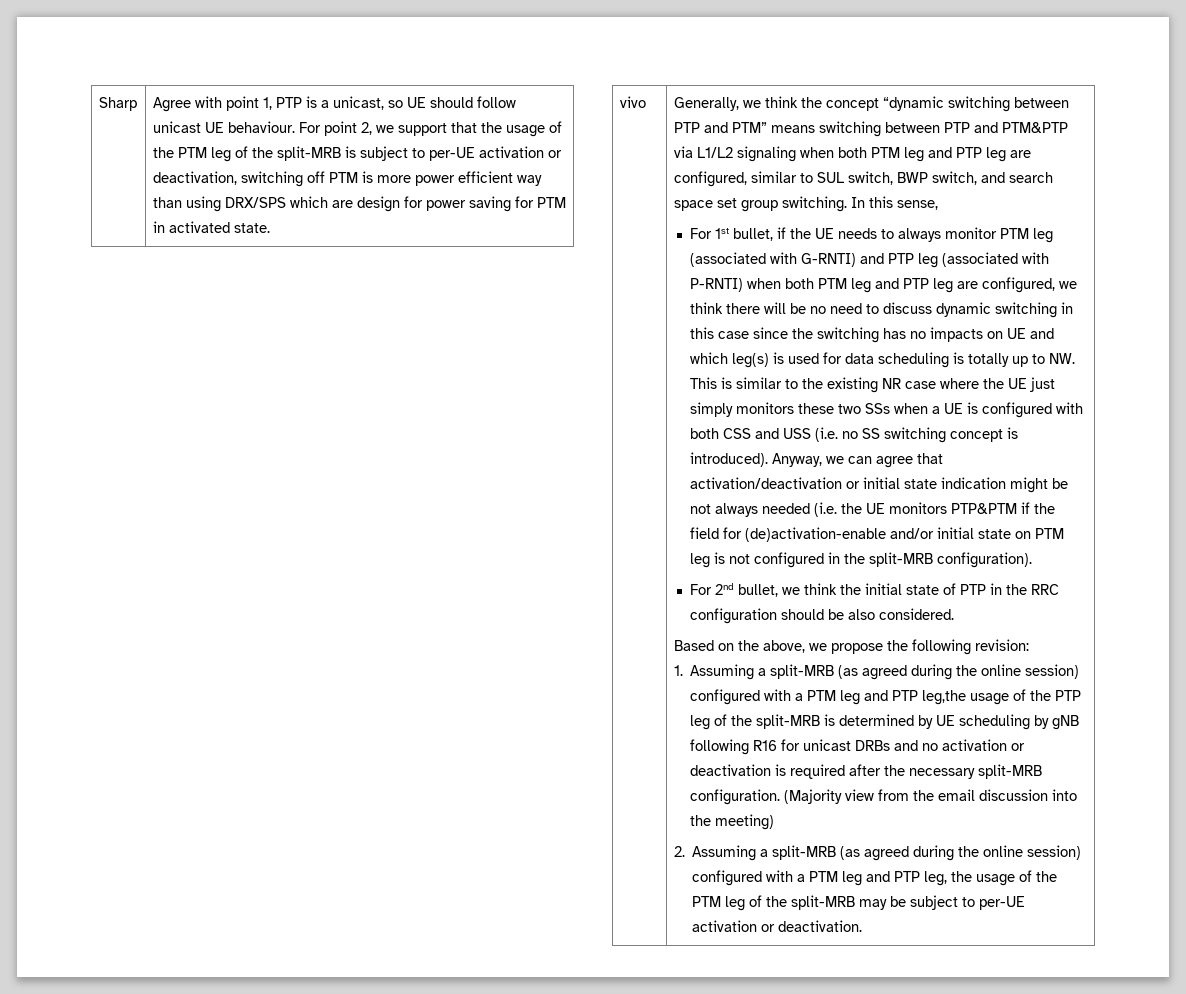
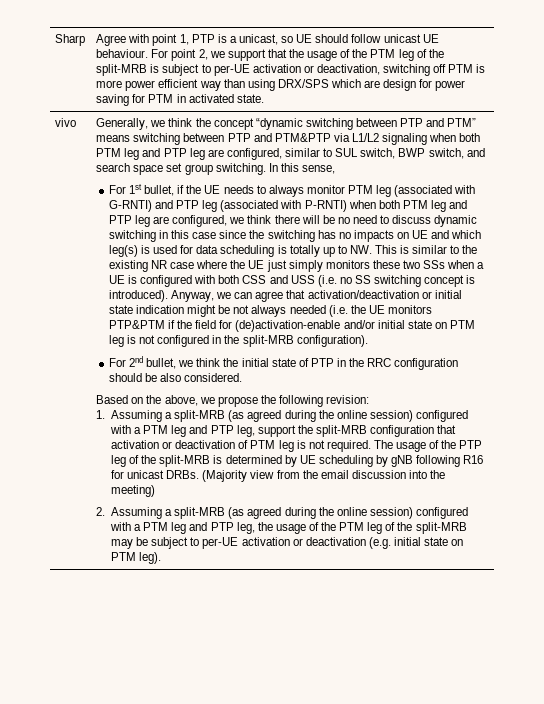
[921,690,966,705] leg,the -> [236,425,457,437] [111,440,393,452] leg, support the split-MRB configuration that activation or deactivation of PTM leg is not required. The
[854,739,1025,751] [689,764,1042,779] [689,789,780,805] DRBs and no activation or deactivation is required after the necessary split-MRB configuration. -> [166,470,200,479] DRBs.
[777,920,862,932] deactivation. -> [305,537,464,549] [111,552,162,564] deactivation (e.g. initial state on PTM leg).

